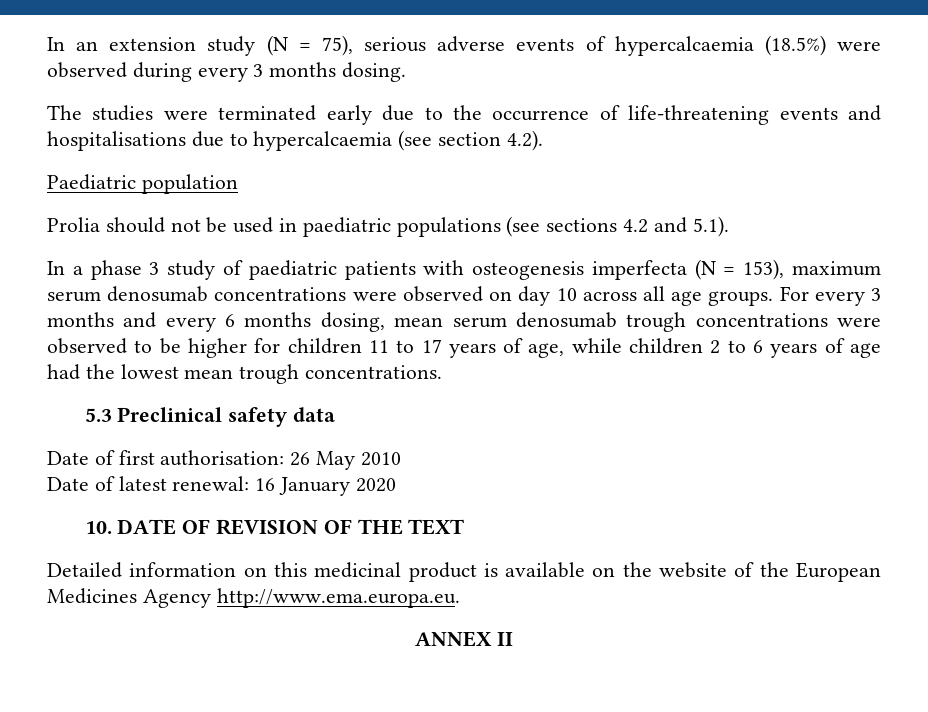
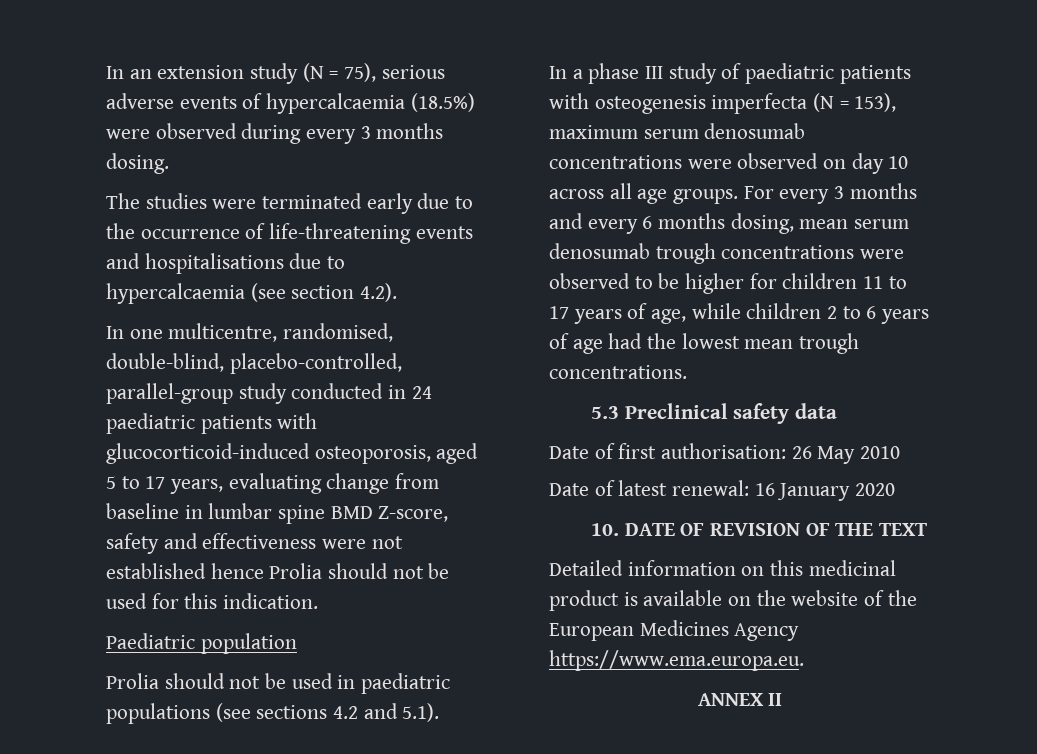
(543, 140) none -> [106,323,394,342] [106,353,402,374] [106,383,432,404] [106,413,318,434] [106,443,479,464] [106,473,440,494] [106,503,449,524] [106,533,403,554] [106,563,450,579] [106,593,319,609] // In one multicentre, randomised, double-blind, placebo-controlled, parallel-group study conducted in 24 paediatric patients with glucocorticoid-induced osteoporosis, aged 5 to 17 years, evaluating change from baseline in lumbar spine BMD Z-score, safety and effectiveness were not established hence Prolia should not be used for this indication.
[149,262,160,275] 3 -> [645,66,664,79] III
[216,588,460,608] http://www.ema.europa.eu. -> [549,650,804,671] https://www.ema.europa.eu.

